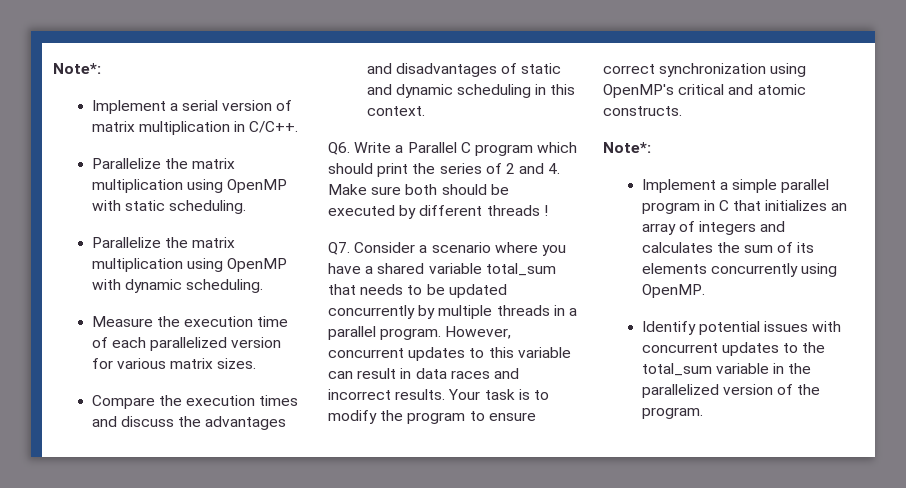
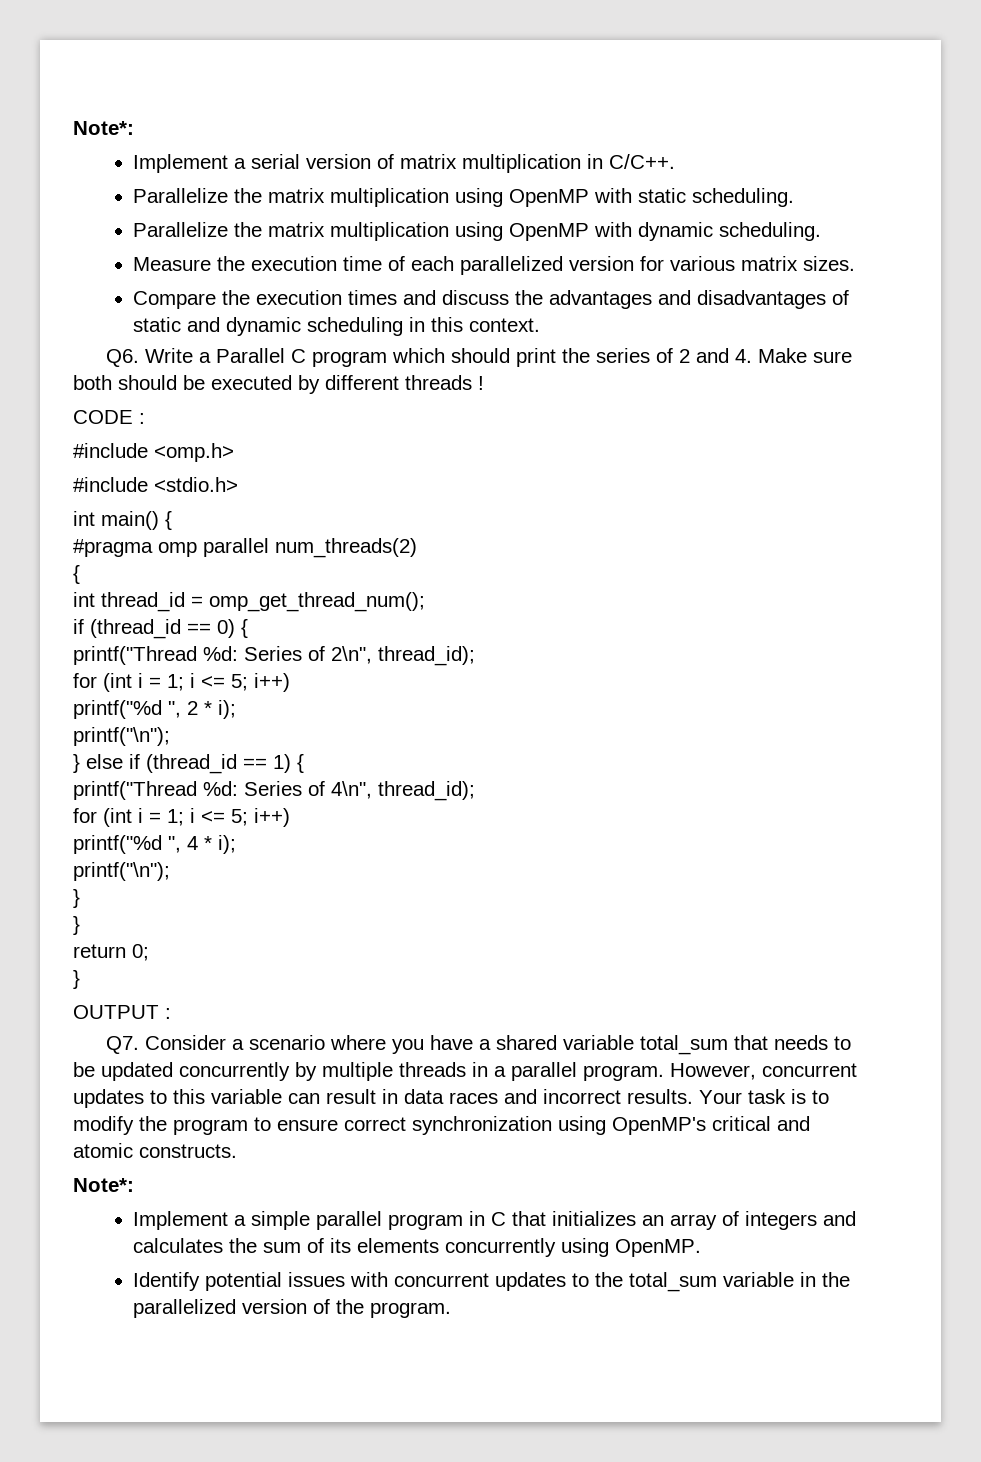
(548, 210) none -> [73,410,145,424] [73,443,234,462] [73,477,238,492] [73,511,172,530] [73,538,417,558] [73,565,80,584] [73,592,425,612] [73,619,248,639] [73,646,475,666] [73,673,290,692] [73,700,236,719] [73,727,170,746] [73,754,304,774] [73,781,475,801] [73,808,290,827] [73,835,236,854] [73,862,170,881] [73,889,80,908] [73,916,80,935] [73,944,149,961] [73,970,80,989] [73,1005,171,1019] // CODE : // #include <omp.h> // #include <stdio.h> // int main() { // #pragma omp parallel num_threads(2) // { // int thread_id = omp_get_thread_num(); // if (thread_id == 0) { // printf("Thread %d: Series of 2\n", thread_id); // for (int i = 1; i <= 5; i++) // printf("%d ", 2 * i); // printf("\n"); // } else if (thread_id == 1) { // printf("Thread %d: Series of 4\n", thread_id); // for (int i = 1; i <= 5; i++) // printf("%d ", 4 * i); // printf("\n"); // } // } // return 0; // } // OUTPUT :

